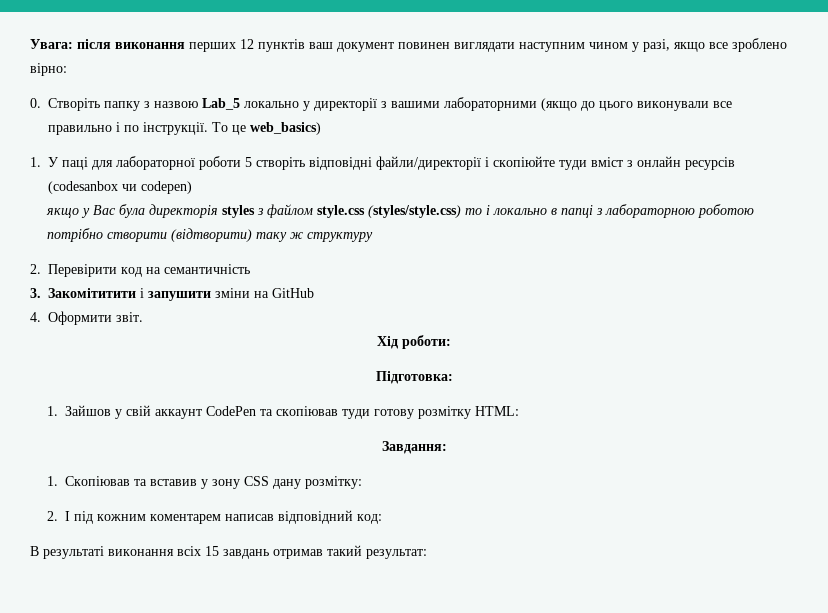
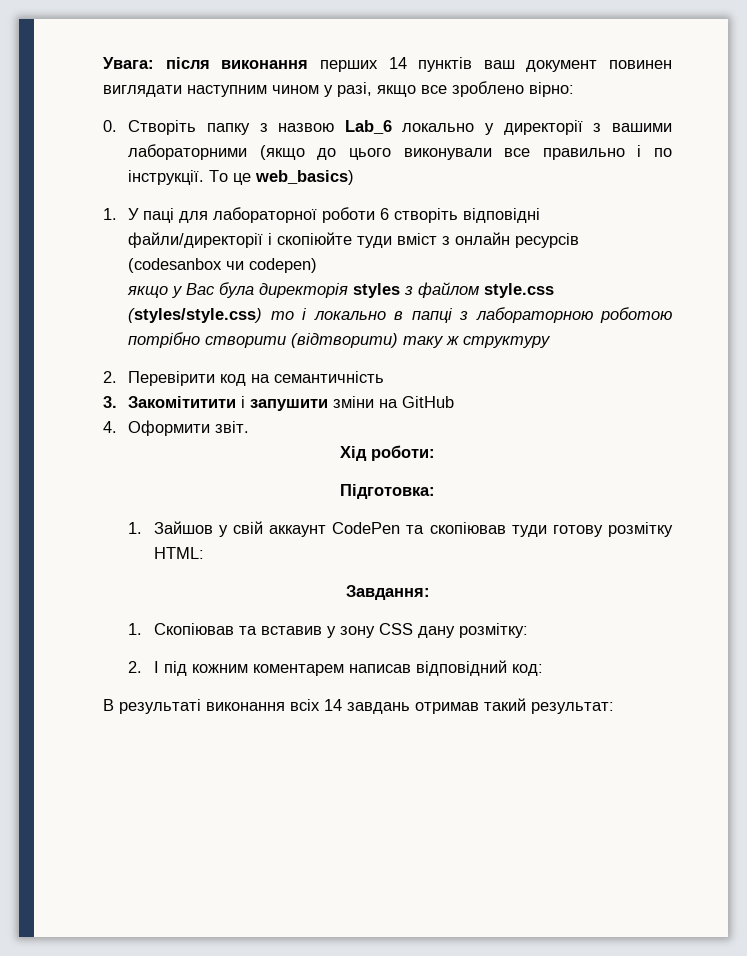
[240,39,254,49] 12 -> [388,57,407,69] 14
[202,98,240,110] Lab_5 -> [344,120,392,134] Lab_6
[245,157,252,167] 5 -> [380,208,390,220] 6
[205,546,219,556] 15 -> [324,699,342,711] 14

